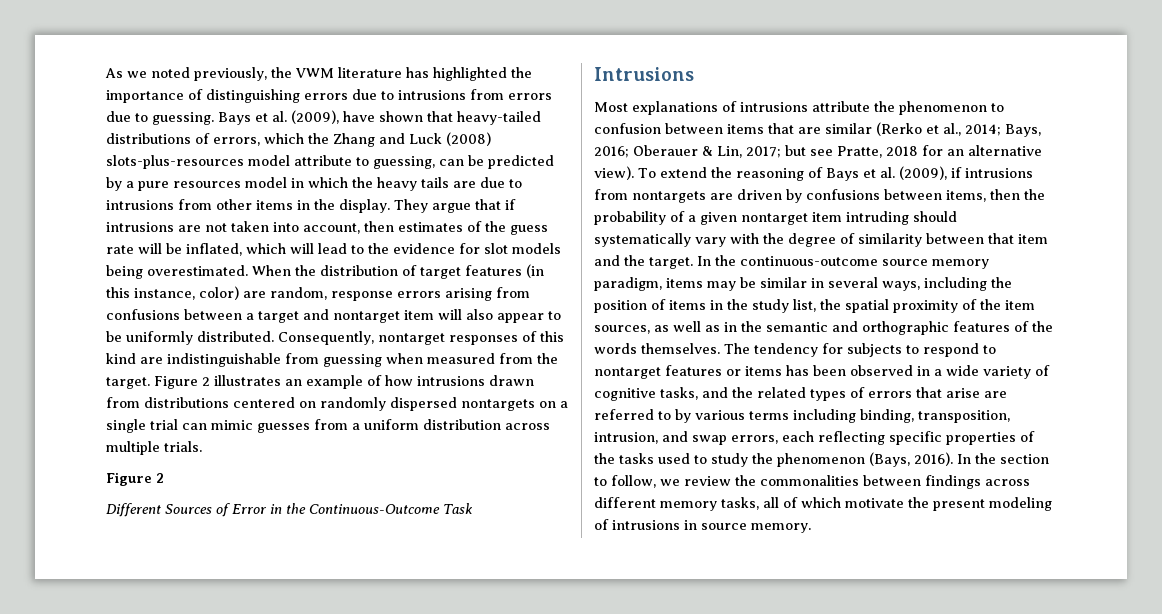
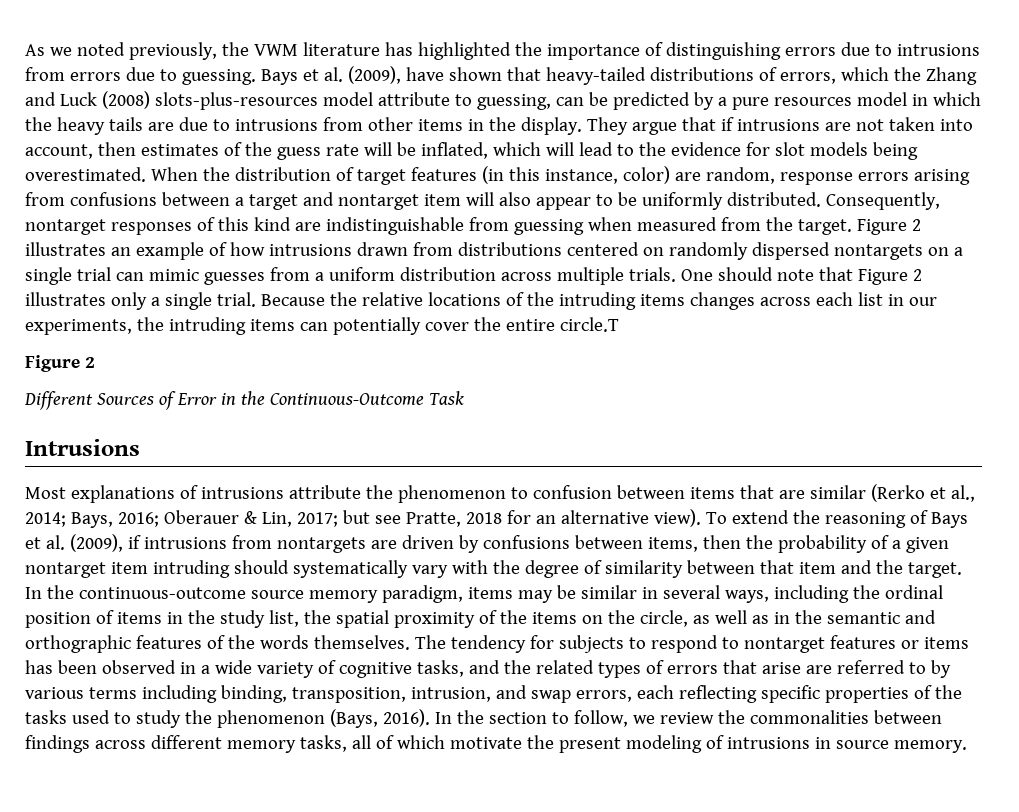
(202, 446) none -> [680,267,922,285] [25,292,937,310] [25,317,619,335] One should note that Figure 2 illustrates only a single trial. Because the relative locations of the intruding items changes across each list in our experiments, the intruding items can potentially cover the entire circle.T
(1012, 282) none -> [884,585,943,599] ordinal
[1005,300,1035,310] [594,325,650,334] item sources, -> [531,610,688,627] items on the circle,

